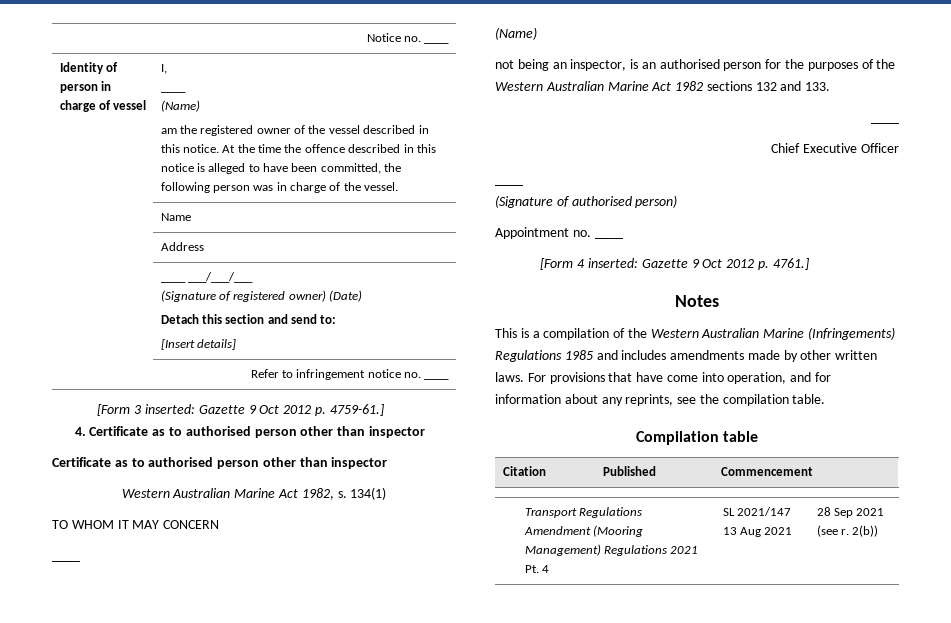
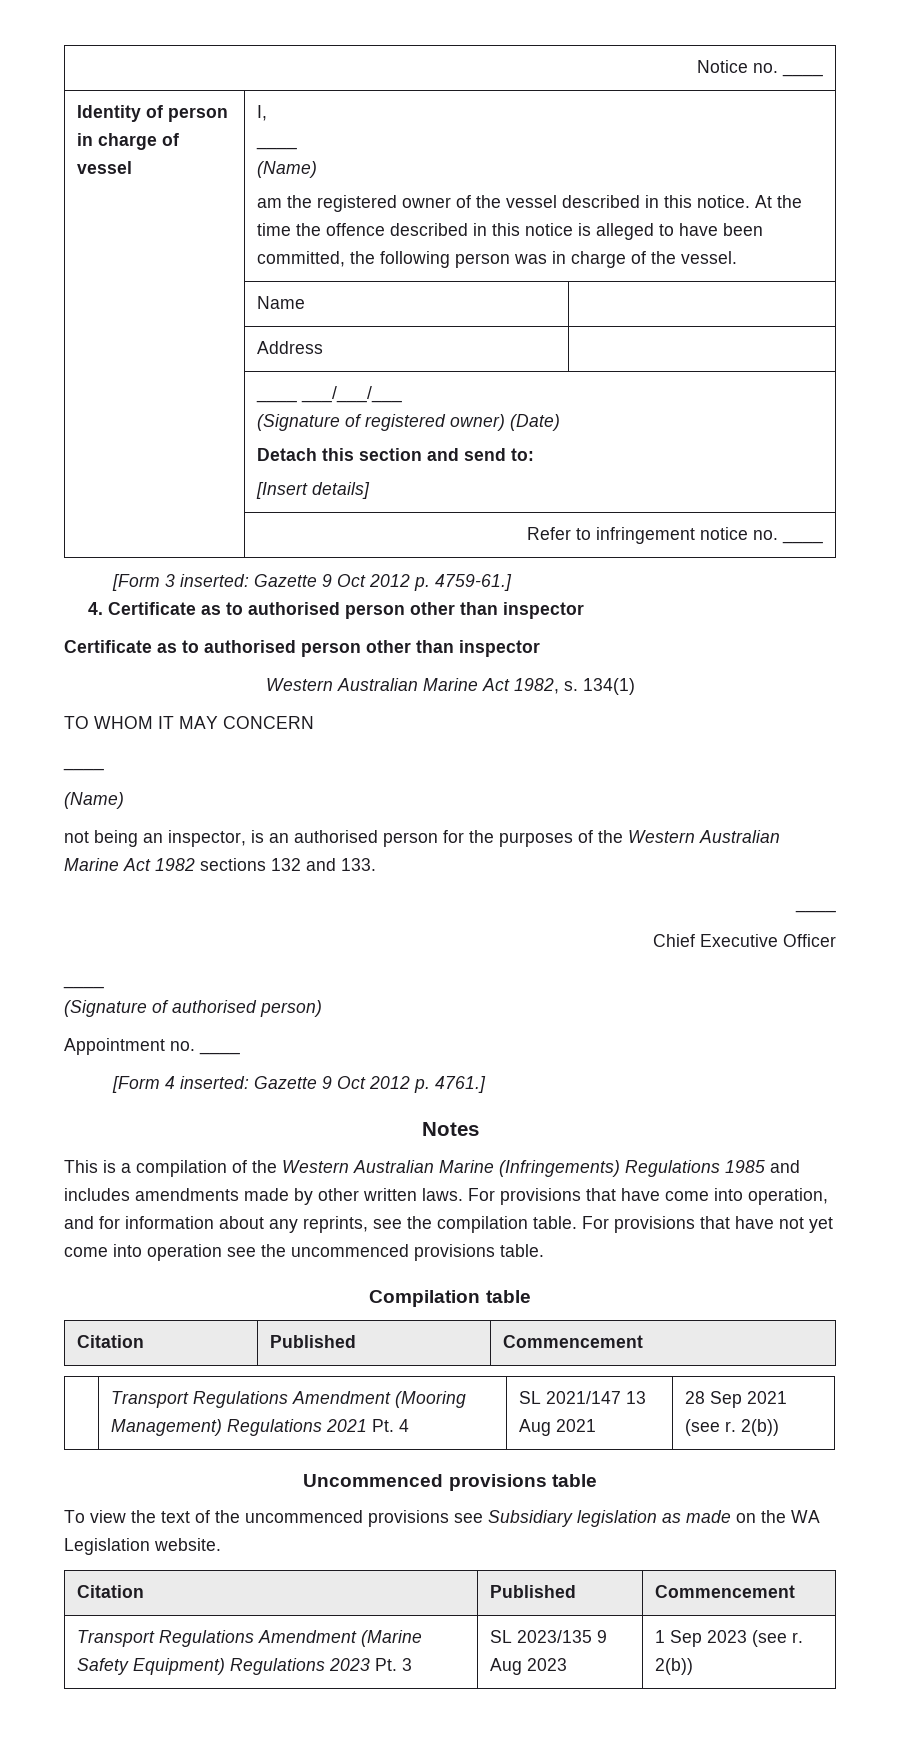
(826, 399) none -> [582,1216,833,1233] [64,1244,544,1261] For provisions that have not yet come into operation see the uncommenced provisions table.
(879, 531) none -> [303,1474,597,1491] [64,1510,820,1527] [64,1538,221,1555] [76,1585,144,1598] [489,1585,576,1598] [654,1585,795,1598] [76,1630,422,1647] [76,1658,412,1675] [489,1630,607,1643] [489,1658,567,1675] [654,1630,803,1647] [654,1658,693,1675] // Uncommenced provisions table // To view the text of the uncommenced provisions see Subsidiary legislation as made on the WA Legislation website. // Citation | Published | Commencement // Transport Regulations Amendment (Marine Safety Equipment) Regulations 2023 Pt. 3 | SL 2023/135 9 Aug 2023 | 1 Sep 2023 (see r. 2(b))

